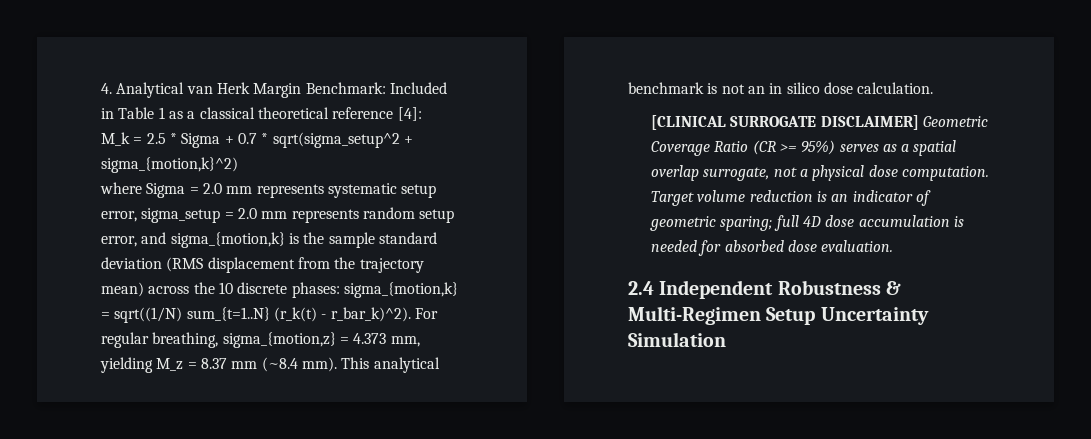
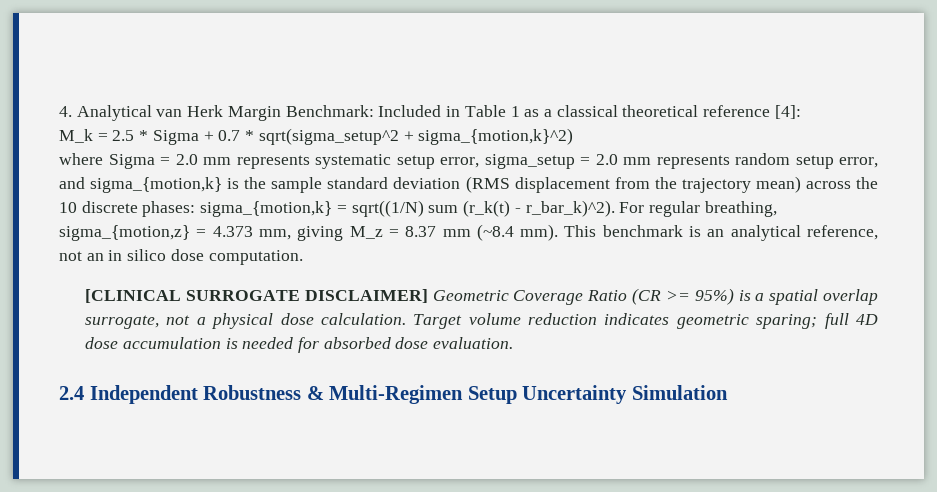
[186,307,270,321] sum_{t=1..N} -> [428,205,459,213] sum
[100,357,153,373] yielding -> [297,226,344,241] giving
[373,357,440,373] analytical -> (597, 231) none
(718, 88) none -> [707,225,878,241] an analytical reference,
[857,82,934,94] calculation. -> [208,250,303,265] computation.
[839,144,897,152] serves as -> [738,290,751,301] is
[901,166,989,181] computation. -> [320,313,406,325] calculation.
[816,190,931,206] is an indicator of -> [604,313,670,325] indicates

